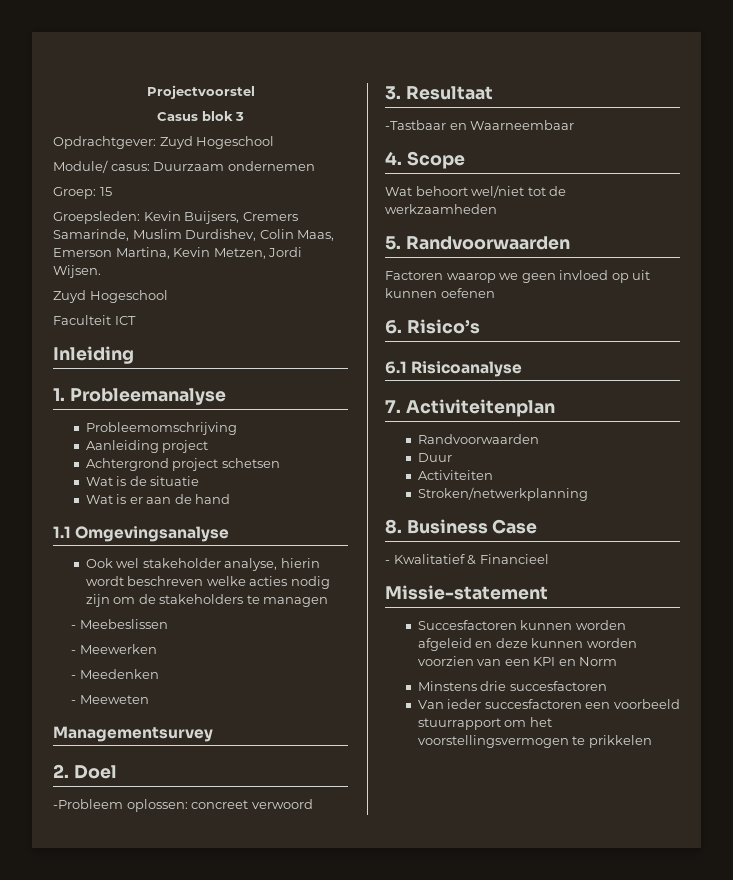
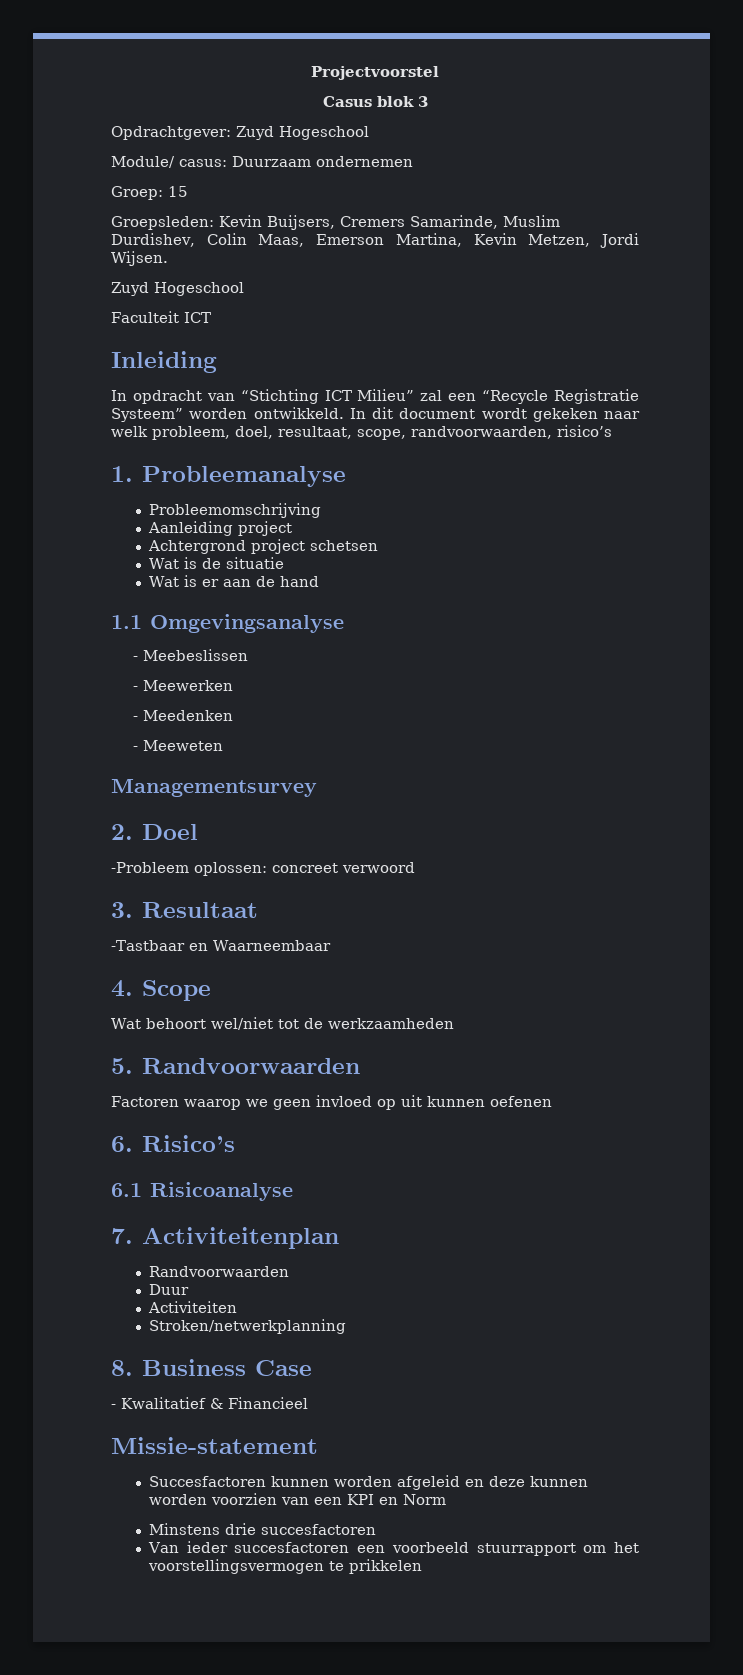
(134, 355) none -> [111,389,640,404] [111,407,640,422] [111,425,612,440] // In opdracht van “Stichting ICT Milieu” zal een “Recycle Registratie Systeem” worden ontwikkeld. In dit document wordt gekeken naar welk probleem, doel, resultaat, scope, randvoorwaarden, risico’s
[85,558,320,571] [85,576,330,589] [85,594,329,607] // Ook wel stakeholder analyse, hierin wordt beschreven welke acties nodig zijn om de stakeholders te managen -> (344, 623) none

